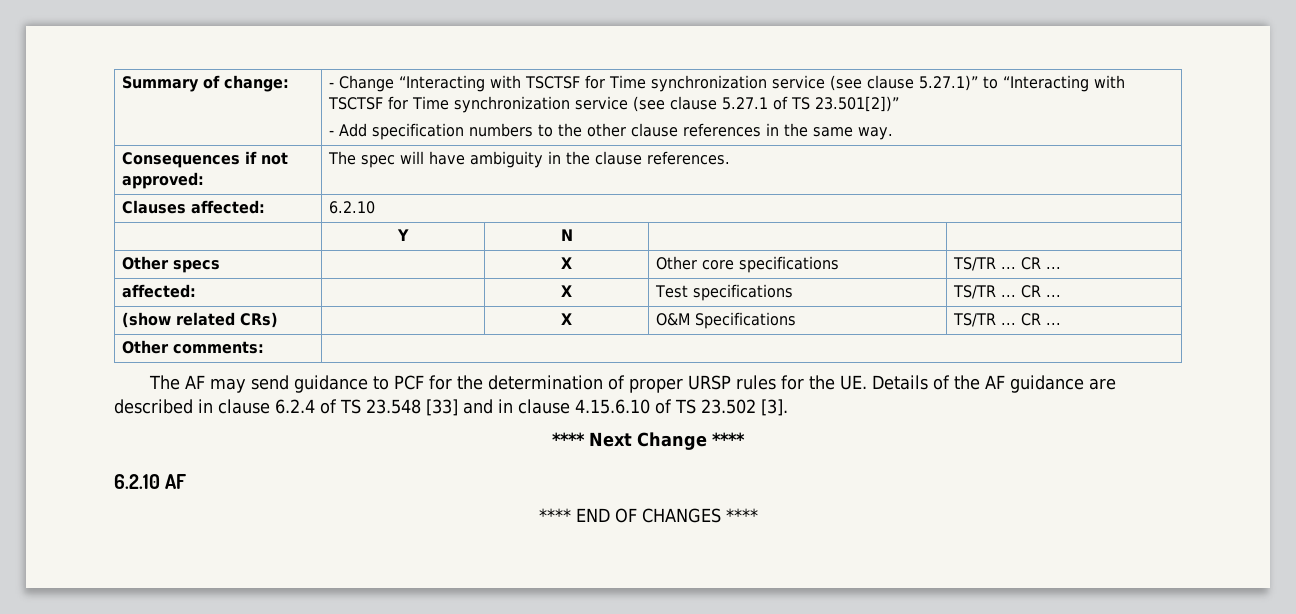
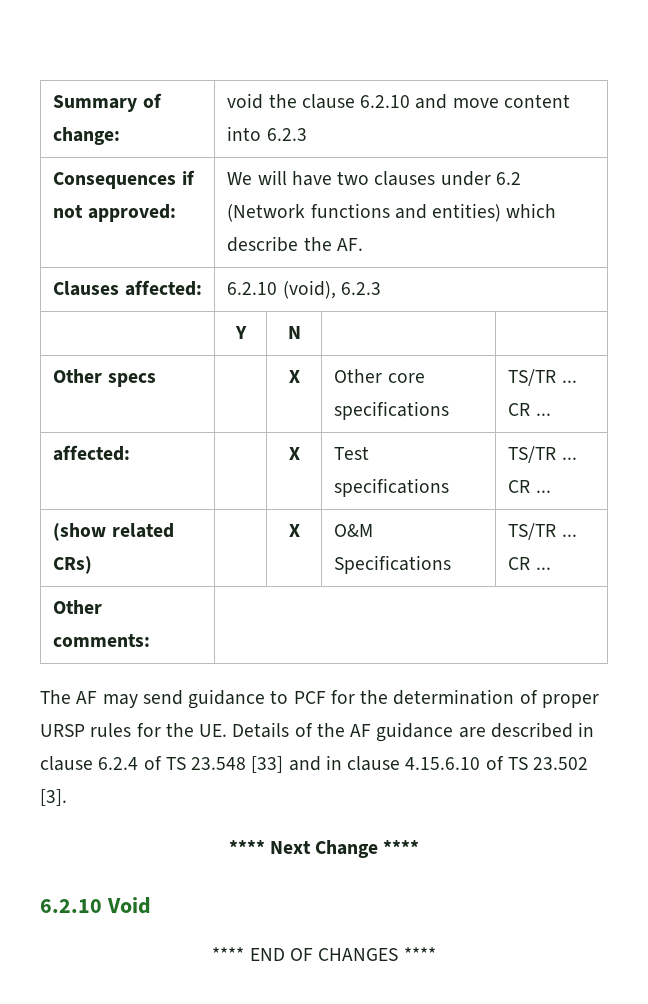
[328,75,1125,92] [327,96,899,113] [328,123,893,140] [121,151,288,168] [121,172,204,189] [327,151,730,168] - Change “Interacting with TSCTSF for Time synchronization service (see clause 5.27.1)” to “Interacting with TSCTSF for Time synchronization service (see clause 5.27.1 of TS 23.501[2])” // - Add specification numbers to the other clause references in the same way. // Consequences if not approved: | The spec will have ambiguity in the clause references. -> [227,93,570,109] [227,126,307,141] [53,170,195,189] [53,204,176,222] [227,170,521,186] [227,203,557,222] [227,236,363,252] void the clause 6.2.10 and move content into 6.2.3 // Consequences if not approved: | We will have two clauses under 6.2 (Network functions and entities) which describe the AF.
(375, 207) none -> [282,280,381,299] (void), 6.2.3
[165,474,187,489] AF -> [106,897,151,914] Void

